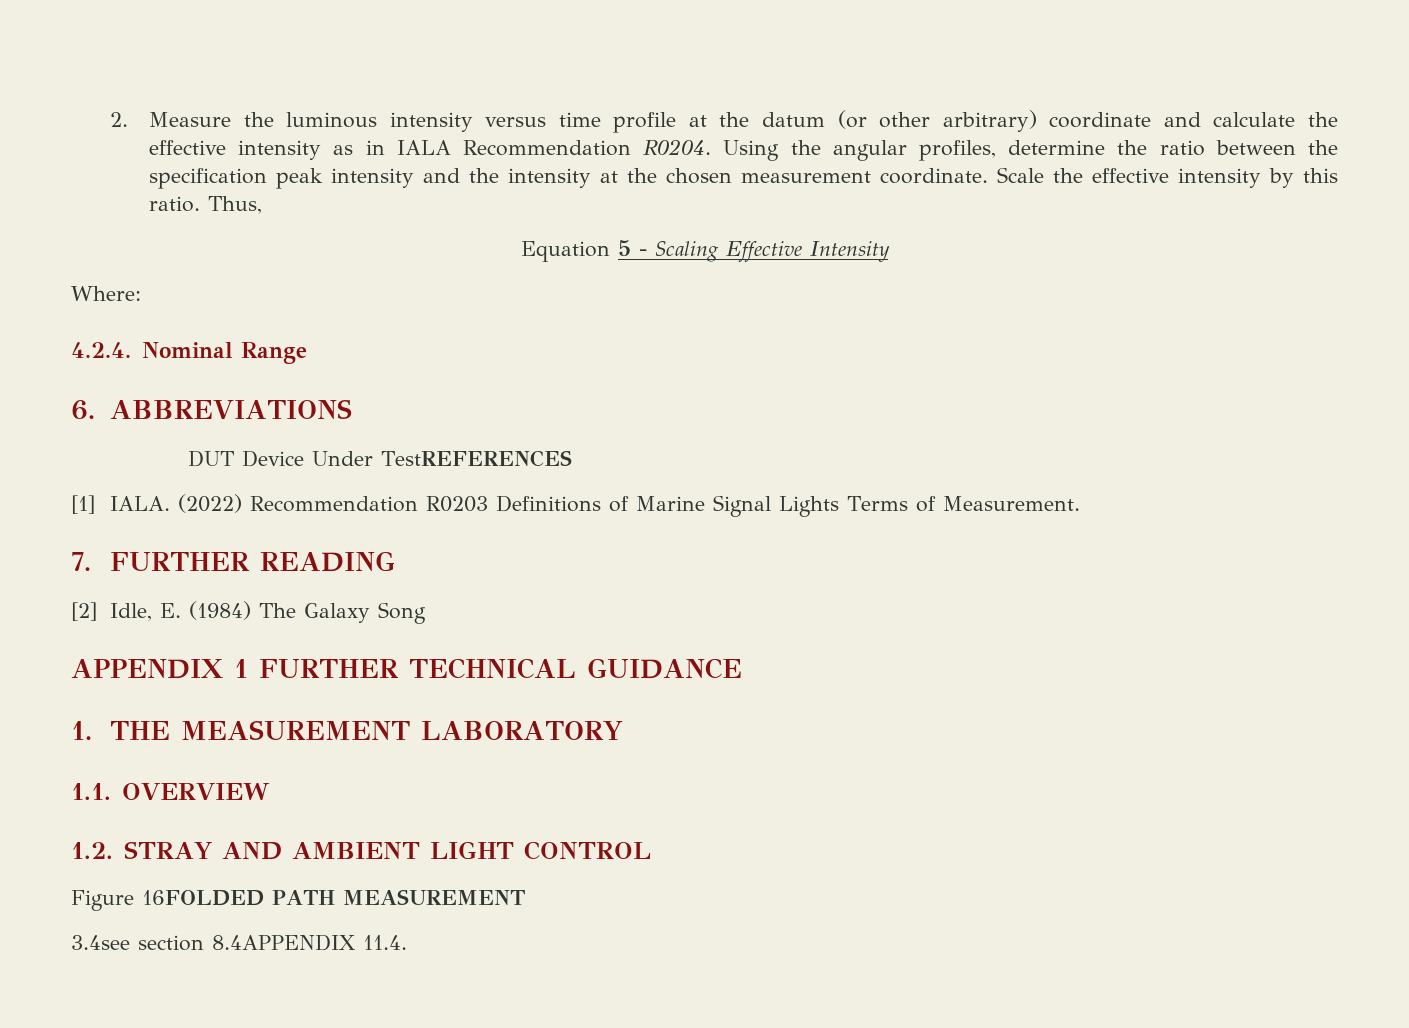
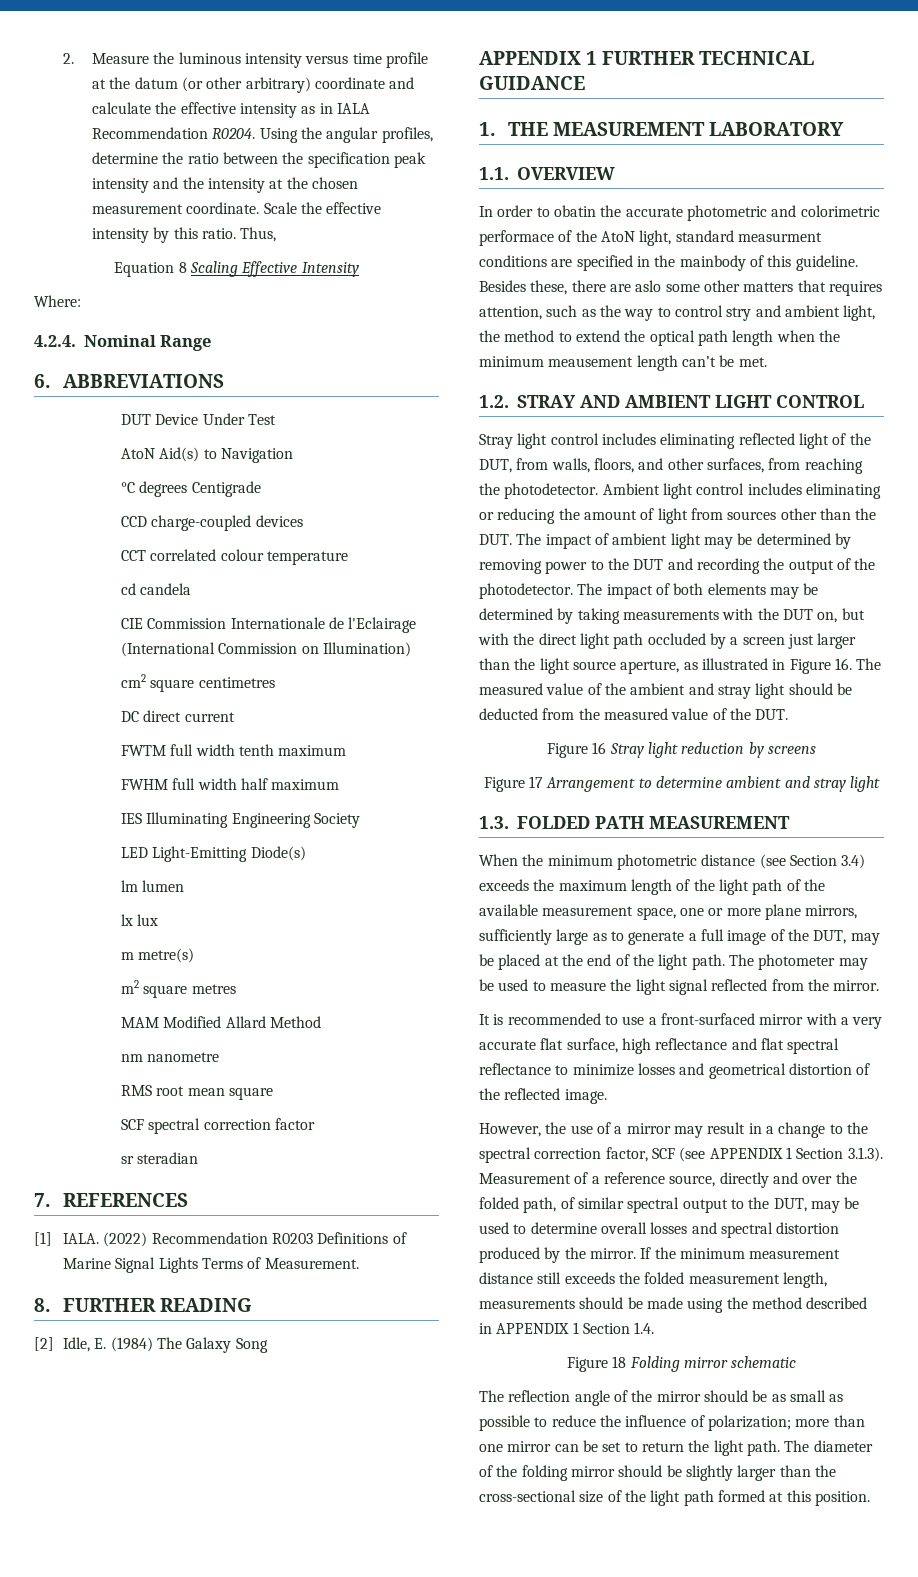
[617,240,647,256] 5 - -> [178,262,187,273] 8
[380,450,572,467] TestREFERENCES -> [247,414,276,425] [121,447,293,463] [121,481,261,497] [121,515,303,531] [121,549,348,565] [121,583,192,595] [121,617,417,633] [121,642,411,657] [121,674,275,692] [121,710,235,722] [121,744,347,756] [121,778,340,790] [121,812,360,828] [121,846,306,862] [121,880,185,892] [121,914,159,926] [121,948,195,963] [121,980,236,998] [121,1016,321,1028] [121,1052,220,1062] [121,1085,273,1100] [121,1118,315,1134] [121,1152,199,1164] [34,1193,189,1207] Test // AtoN Aid(s) to Navigation // °C degrees Centigrade // CCD charge-coupled devices // CCT correlated colour temperature // cd candela // CIE Commission Internationale de l'Eclairage (International Commission on Illumination) // cm2 square centimetres // DC direct current // FWTM full width tenth maximum // FWHM full width half maximum // IES Illuminating Engineering Society // LED Light-Emitting Diode(s) // lm lumen // lx lux // m metre(s) // m2 square metres // MAM Modified Allard Method // nm nanometre // RMS root mean square // SCF spectral correction factor // sr steradian // 7. REFERENCES
[71,552,91,571] 7. -> [34,1298,51,1312] 8.
(270, 791) none -> [479,205,880,221] [479,230,822,246] [479,255,858,271] [479,280,882,296] [479,305,876,321] [479,330,840,346] [479,355,767,371] // In order to obatin the accurate photometric and colorimetric performace of the AtoN light, standard measurment conditions are specified in the mainbody of this guideline. Besides these, there are aslo some other matters that requires attention, such as the way to control stry and ambient light, the method to extend the optical path length when the minimum meausement length can’t be met.
[71,889,525,911] [71,934,407,951] Figure 16FOLDED PATH MEASUREMENT // 3.4see section 8.4APPENDIX 11.4. -> [479,433,871,449] [479,458,863,474] [479,483,881,499] [479,508,877,524] [479,533,851,549] [479,558,876,574] [479,583,819,599] [479,608,865,624] [478,633,857,649] [479,658,882,674] [479,683,852,699] [479,708,789,720] [547,742,816,758] [483,776,881,792] [479,816,790,829] [479,854,866,870] [479,879,825,895] [479,904,858,920] [479,929,880,945] [479,954,868,970] [479,979,880,995] [479,1013,883,1029] [479,1038,840,1054] [479,1063,871,1079] [479,1088,607,1104] [479,1122,868,1138] [479,1147,883,1163] [479,1172,857,1188] [479,1197,860,1213] [479,1222,840,1238] [479,1247,841,1263] [479,1272,827,1288] [479,1297,868,1313] [479,1322,655,1334] [566,1356,797,1372] [479,1390,844,1406] [479,1415,865,1431] [479,1440,873,1456] [479,1465,836,1481] [479,1490,870,1506] Stray light control includes eliminating reflected light of the DUT, from walls, floors, and other surfaces, from reaching the photodetector. Ambient light control includes eliminating or reducing the amount of light from sources other than the DUT. The impact of ambient light may be determined by removing power to the DUT and recording the output of the photodetector. The impact of both elements may be determined by taking measurements with the DUT on, but with the direct light path occluded by a screen just larger than the light source aperture, as illustrated in Figure 16. The measured value of the ambient and stray light should be deducted from the measured value of the DUT. // Figure 16 Stray light reduction by screens // Figure 17 Arrangement to determine ambient and stray light // 1.3. FOLDED PATH MEASUREMENT // When the minimum photometric distance (see Section 3.4) exceeds the maximum length of the light path of the available measurement space, one or more plane mirrors, sufficiently large as to generate a full image of the DUT, may be placed at the end of the light path. The photometer may be used to measure the light signal reflected from the mirror. // It is recommended to use a front-surfaced mirror with a very accurate flat surface, high reflectance and flat spectral reflectance to minimize losses and geometrical distortion of the reflected image. // However, the use of a mirror may result in a change to the spectral correction factor, SCF (see APPENDIX 1 Section 3.1.3). Measurement of a reference source, directly and over the folded path, of similar spectral output to the DUT, may be used to determine overall losses and spectral distortion produced by the mirror. If the minimum measurement distance still exceeds the folded measurement length, measurements should be made using the method described in APPENDIX 1 Section 1.4. // Figure 18 Folding mirror schematic // The reflection angle of the mirror should be as small as possible to reduce the influence of polarization; more than one mirror can be set to return the light path. The diameter of the folding mirror should be slightly larger than the cross-sectional size of the light path formed at this position.

